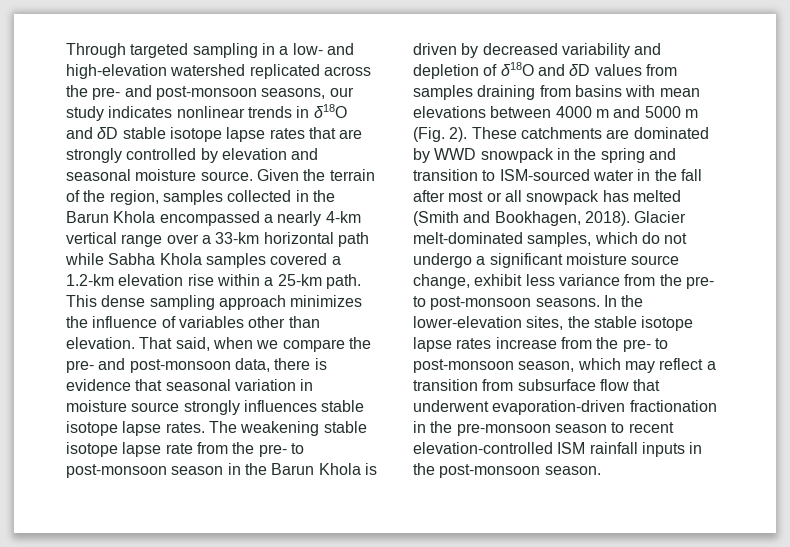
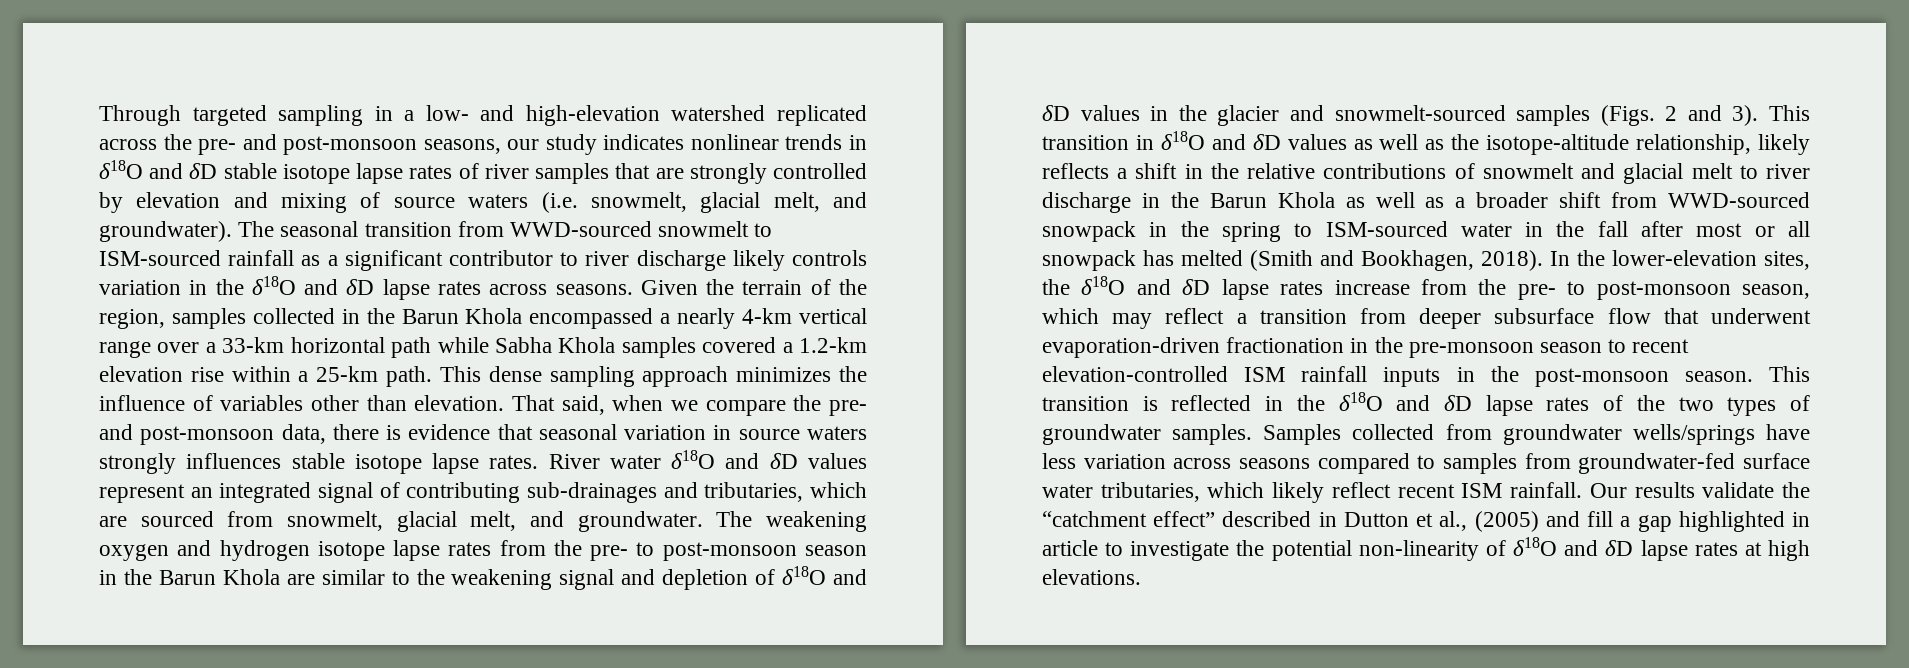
(305, 133) none -> [458,163,610,184] of river samples
[66,169,253,181] seasonal moisture source. -> [281,192,868,213] [99,221,773,242] [99,250,867,271] [99,276,633,300] mixing of source waters (i.e. snowmelt, glacial melt, and groundwater). The seasonal transition from WWD-sourced snowmelt to ISM-sourced rainfall as a significant contributor to river discharge likely controls variation in the δ18O and δD lapse rates across seasons.
[66,400,180,412] moisture source -> [738,426,867,440] source waters
[208,421,367,436] [66,442,193,457] The weakening stable isotope lapse rate -> [548,450,867,469] [99,482,867,503] [99,511,867,532] [99,540,492,561] River water δ18O and δD values represent an integrated signal of contributing sub-drainages and tributaries, which are sourced from snowmelt, glacial melt, and groundwater. The weakening oxygen and hydrogen isotope lapse rates
[364,463,377,475] [413,43,630,58] is driven by decreased variability -> [286,569,615,590] are similar to the weakening signal
[645,64,677,76] [413,85,700,100] [413,106,698,118] [413,127,709,142] [413,148,477,163] from samples draining from basins with mean elevations between 4000 m and 5000 m (Fig. 2). These catchments are dominated by WWD -> [1150,105,1811,126] [1042,131,1810,155] [1042,163,1811,184] [1042,192,1810,213] in the glacier and snowmelt-sourced samples (Figs. 2 and 3). This transition in δ18O and δD values as well as the isotope-altitude relationship, likely reflects a shift in the relative contributions of snowmelt and glacial melt to river discharge in the Barun Khola as well as a broader shift from WWD-sourced
[648,148,676,160] [413,169,478,181] and transition -> (1281, 232) none
[634,211,687,223] [413,232,688,247] [413,253,680,268] [413,274,714,289] [413,296,600,310] Glacier melt-dominated samples, which do not undergo a significant moisture source change, exhibit less variance from the pre- to post-monsoon seasons. -> (1543, 260) none
[593,316,694,331] stable isotope -> [1081,276,1211,295] δ18O and δD
(514, 385) none -> [1419,308,1482,329] deeper
(601, 470) none -> [1769,366,1810,382] [1042,392,1810,416] [1042,424,1810,445] [1042,453,1810,474] [1042,482,1810,503] [1042,511,1811,532] [1042,537,1811,561] [1042,569,1141,585] This transition is reflected in the δ18O and δD lapse rates of the two types of groundwater samples. Samples collected from groundwater wells/springs have less variation across seasons compared to samples from groundwater-fed surface water tributaries, which likely reflect recent ISM rainfall. Our results validate the “catchment effect” described in Dutton et al., (2005) and fill a gap highlighted in article to investigate the potential non-linearity of δ18O and δD lapse rates at high elevations.

